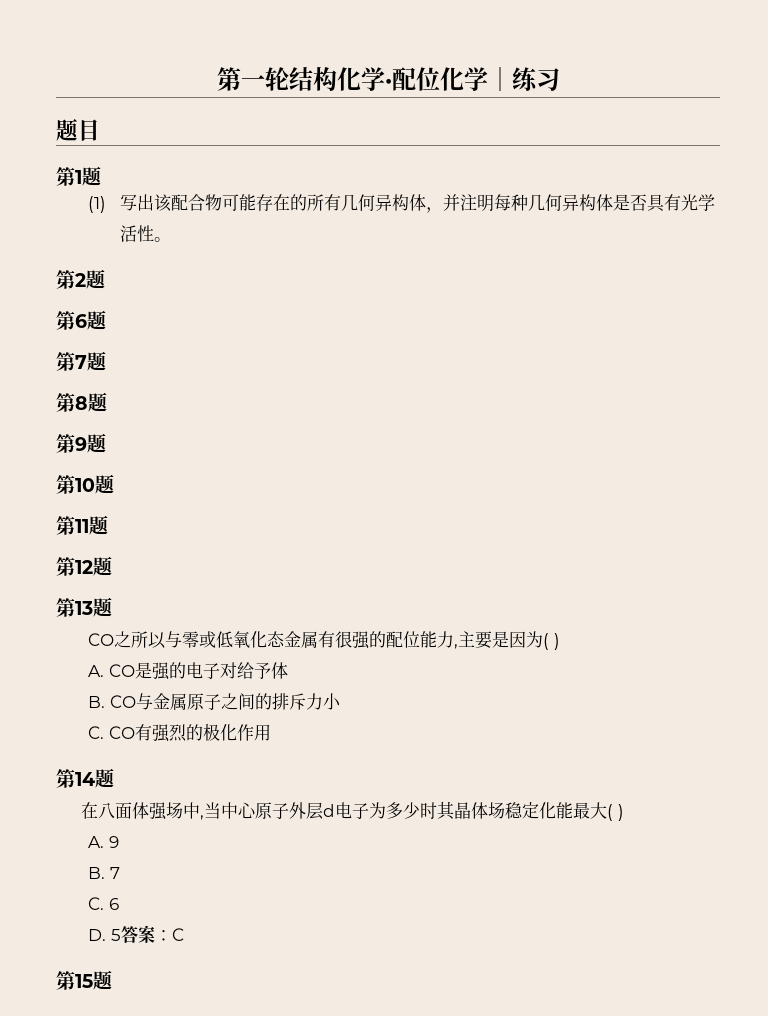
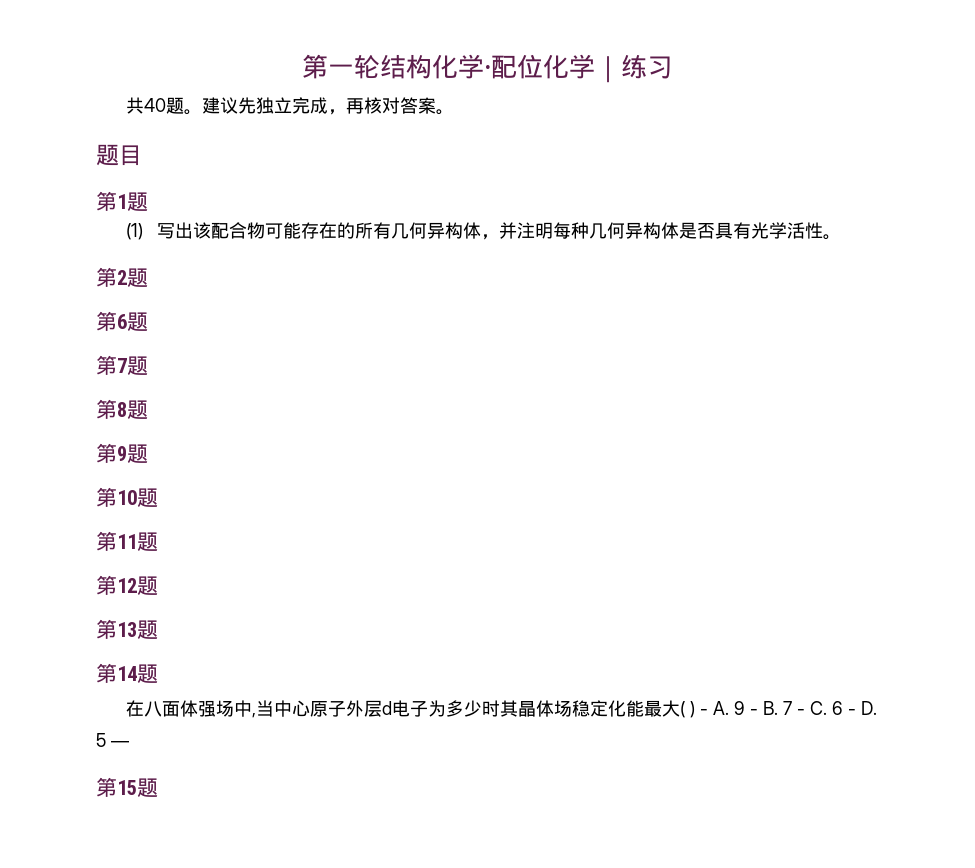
(560, 79) none -> [126,97,455,115] // 共40题。建议先独立完成，再核对答案。
[88,631,560,650] [88,662,288,680] [88,693,341,710] [88,723,271,742] // CO之所以与零或低氧化态金属有很强的配位能力,主要是因为( ) // A. CO是强的电子对给予体 // B. CO与金属原子之间的排斥力小 // C. CO有强烈的极化作用 -> (158, 630) none
(624, 812) // -> [700,709,709,715] -
(119, 842) // -> [750,709,759,715] -
(120, 873) // -> [797,709,806,715] -
(119, 904) // -> [848,709,857,715] -
[120,925,184,943] 答案：C -> [111,741,129,747] —

